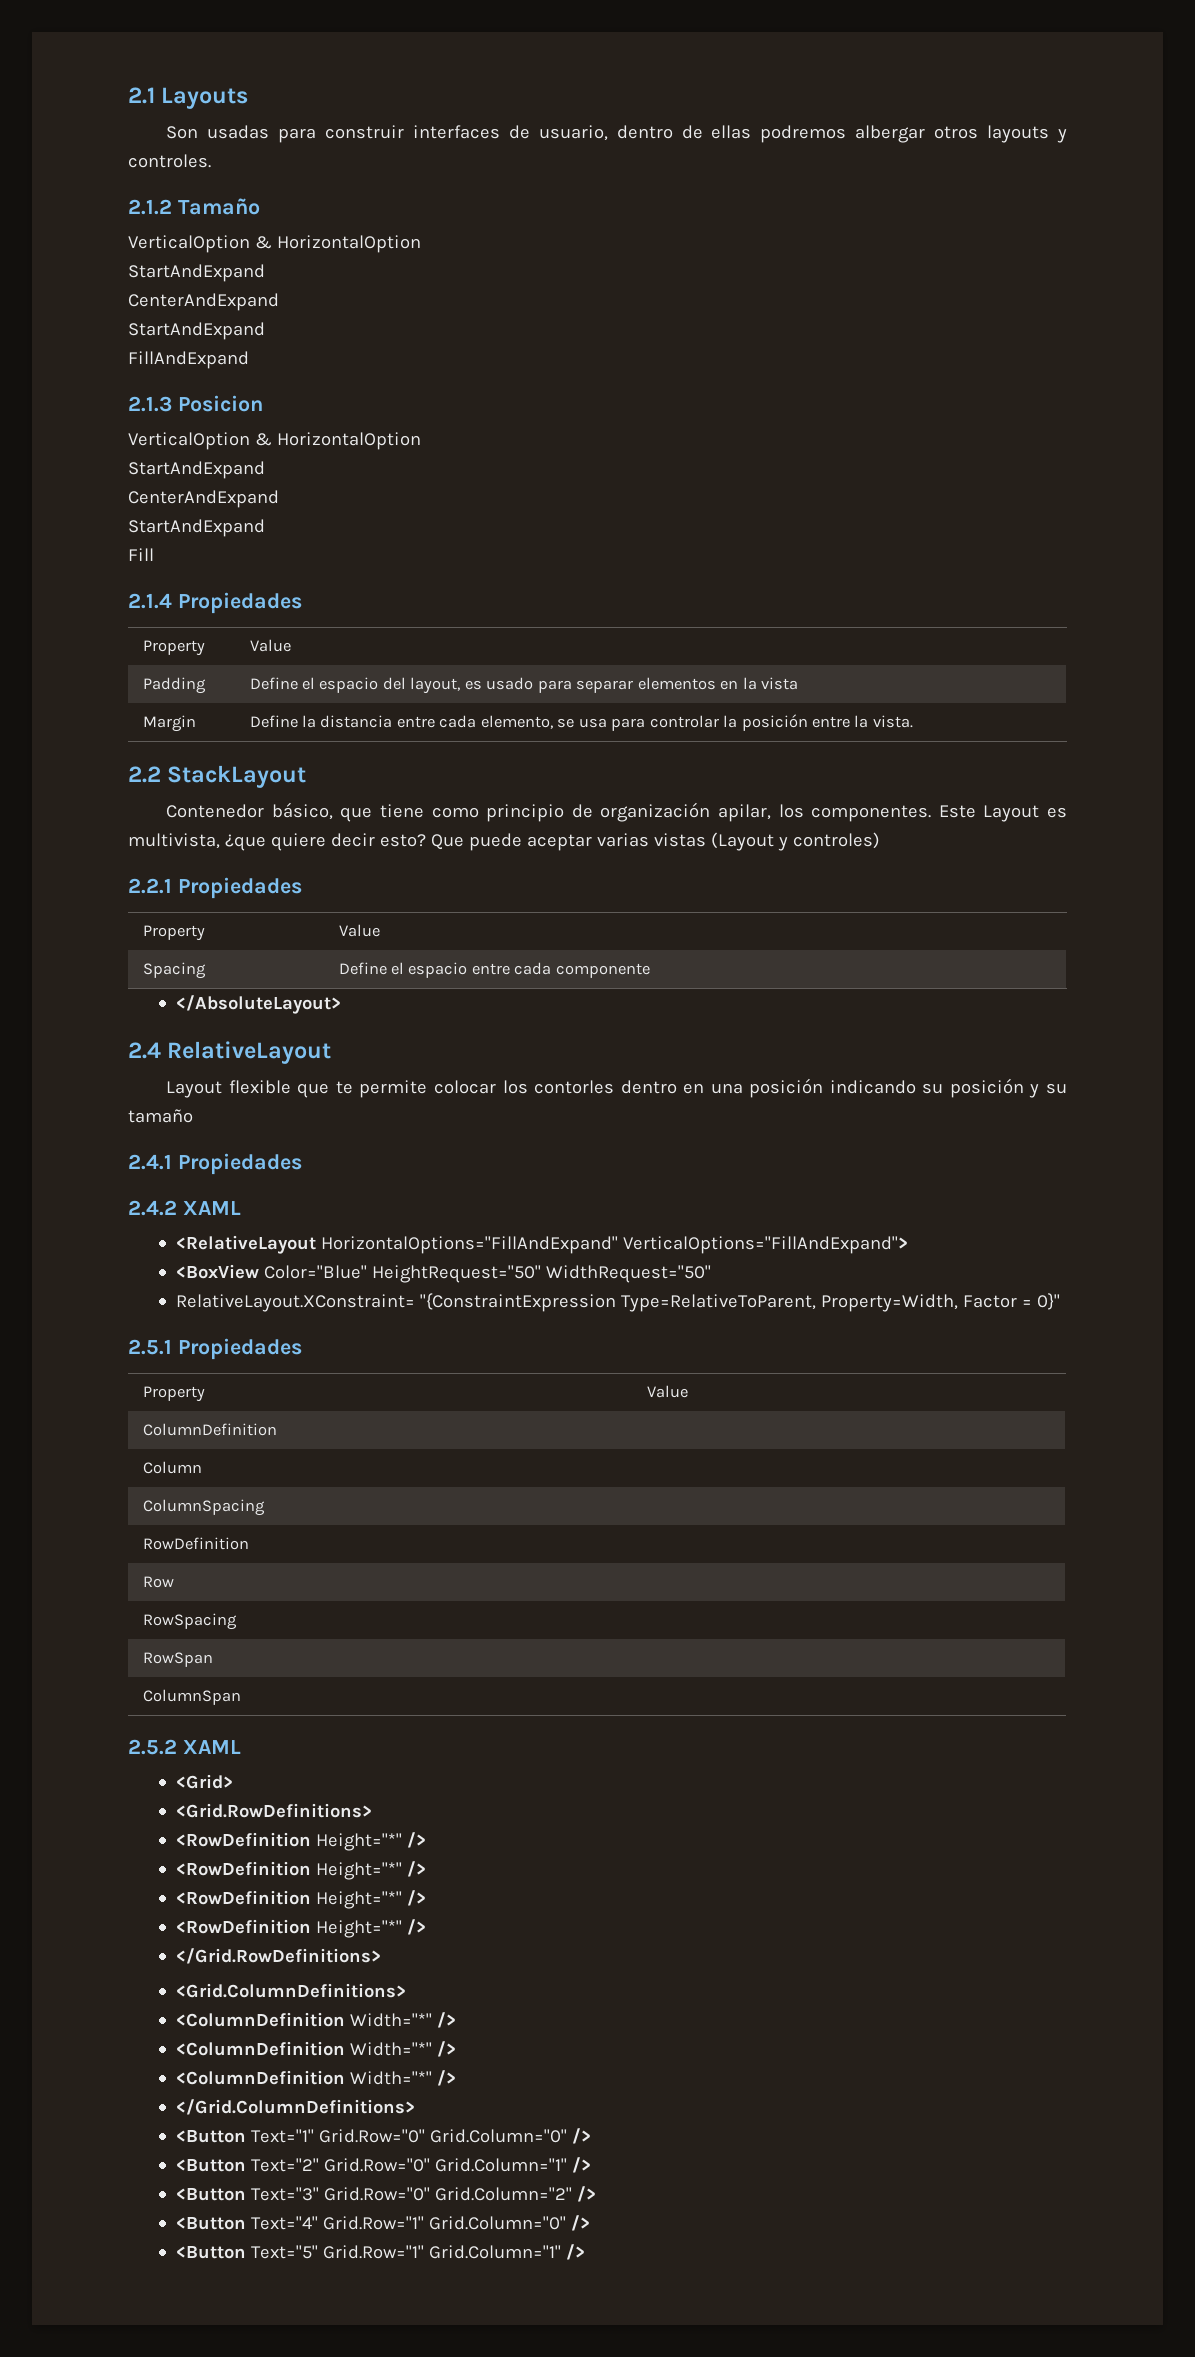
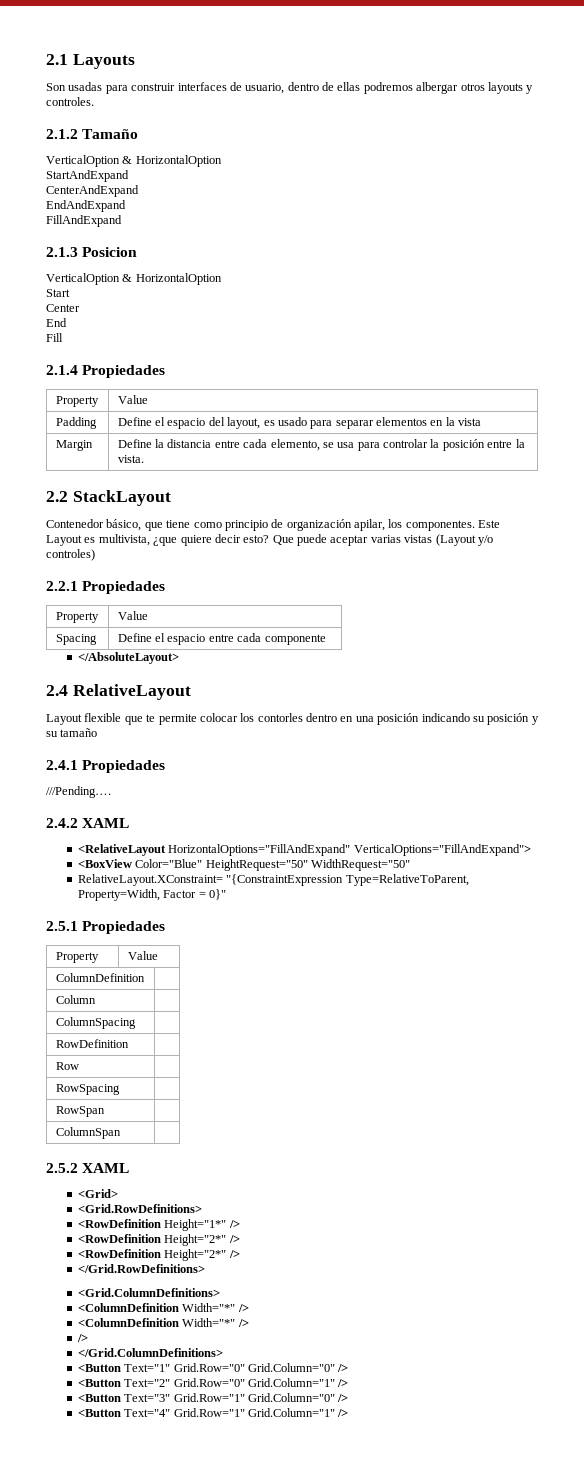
[128,322,265,340] StartAndExpand -> [46,200,126,212] EndAndExpand
[128,461,265,479] [128,490,279,508] [128,519,265,537] StartAndExpand // CenterAndExpand // StartAndExpand -> [46,289,70,297] [46,304,80,312] [46,318,67,327] Start // Center // End
[777,837,788,851] y -> [477,535,493,546] y/o
(302, 1164) none -> [46,786,111,798] // ///Pending….
[315,1832,426,1851] [175,1861,426,1880] [175,1890,426,1909] [175,1919,402,1938] Height="*" /> // <RowDefinition Height="*" /> // <RowDefinition Height="*" /> // <RowDefinition Height="*" -> [164,1219,240,1231] [77,1234,240,1246] [77,1249,227,1261] Height="1*" /> // <RowDefinition Height="2*" /> // <RowDefinition Height="2*"
[175,2070,432,2085] <ColumnDefinition Width="*" -> (249, 1323) none
[323,2187,572,2201] Grid.Row="0" Grid.Column="2" -> [173,1393,335,1402] Grid.Row="1" Grid.Column="0"
[428,2215,590,2231] [175,2245,424,2259] Grid.Column="0" /> // <Button Text="5" Grid.Row="1" -> (245, 1412) none

